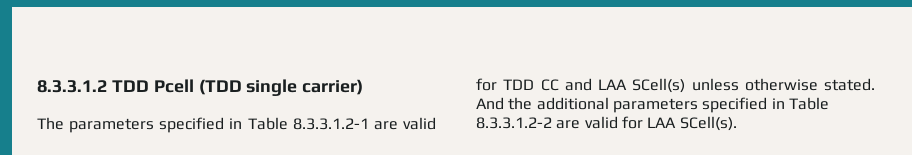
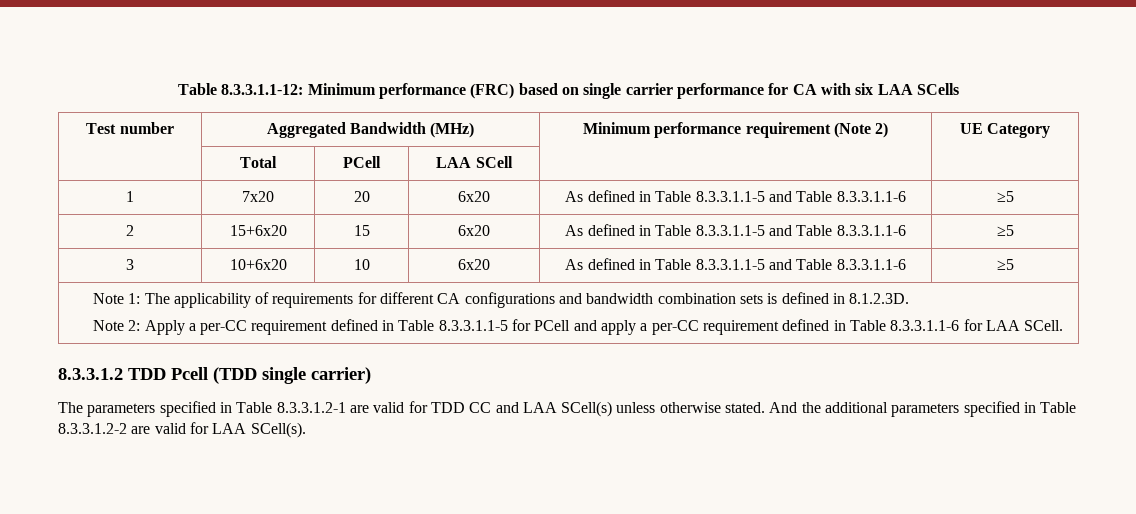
(37, 86) none -> [178,83,959,99] [86,122,174,134] [266,122,475,138] [582,122,889,138] [959,123,1051,138] [240,156,277,168] [343,156,382,168] [436,156,513,168] [126,191,134,202] [242,191,274,202] [353,191,370,202] [458,191,491,202] [565,190,906,202] [996,191,1014,202] [126,225,134,236] [229,225,287,236] [353,225,370,236] [458,225,491,236] [565,224,906,236] [996,225,1014,236] [126,259,134,270] [229,259,287,270] [353,259,370,270] [458,259,491,270] [565,258,906,270] [996,259,1014,270] [92,292,910,308] [92,319,1064,335] Table 8.3.3.1.1-12: Minimum performance (FRC) based on single carrier performance for CA with six LAA SCells // Test number | Aggregated Bandwidth (MHz) | Minimum performance requirement (Note 2) | UE Category // | Total | PCell | LAA SCell | | // 1 | 7x20 | 20 | 6x20 | As defined in Table 8.3.3.1.1-5 and Table 8.3.3.1.1-6 | ≥5 // 2 | 15+6x20 | 15 | 6x20 | As defined in Table 8.3.3.1.1-5 and Table 8.3.3.1.1-6 | ≥5 // 3 | 10+6x20 | 10 | 6x20 | As defined in Table 8.3.3.1.1-5 and Table 8.3.3.1.1-6 | ≥5 // Note 1: The applicability of requirements for different CA configurations and bandwidth combination sets is defined in 8.1.2.3D. // Note 2: Apply a per-CC requirement defined in Table 8.3.3.1.1-5 for PCell and apply a per-CC requirement defined in Table 8.3.3.1.1-6 for LAA SCell. //

